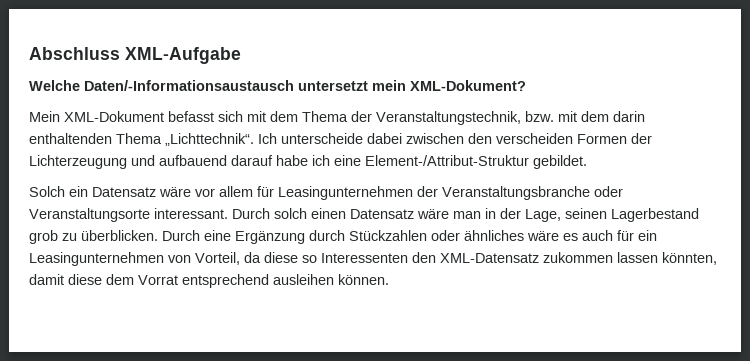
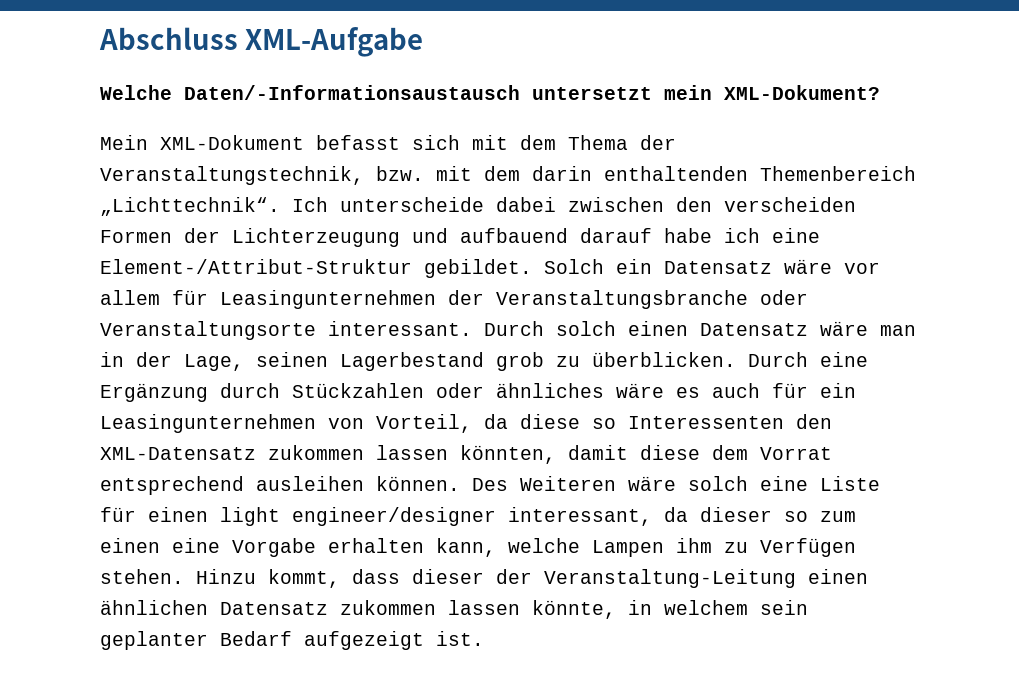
[116,133,162,144] Thema -> [760,166,916,181] Themenbereich
(587, 162) // -> (532, 268) none
(389, 279) none -> [472,476,880,491] [100,507,856,526] [100,538,856,557] [100,569,868,588] [100,600,808,619] [100,631,484,650] Des Weiteren wäre solch eine Liste für einen light engineer/designer interessant, da dieser so zum einen eine Vorgabe erhalten kann, welche Lampen ihm zu Verfügen stehen. Hinzu kommt, dass dieser der Veranstaltung-Leitung einen ähnlichen Datensatz zukommen lassen könnte, in welchem sein geplanter Bedarf aufgezeigt ist.

